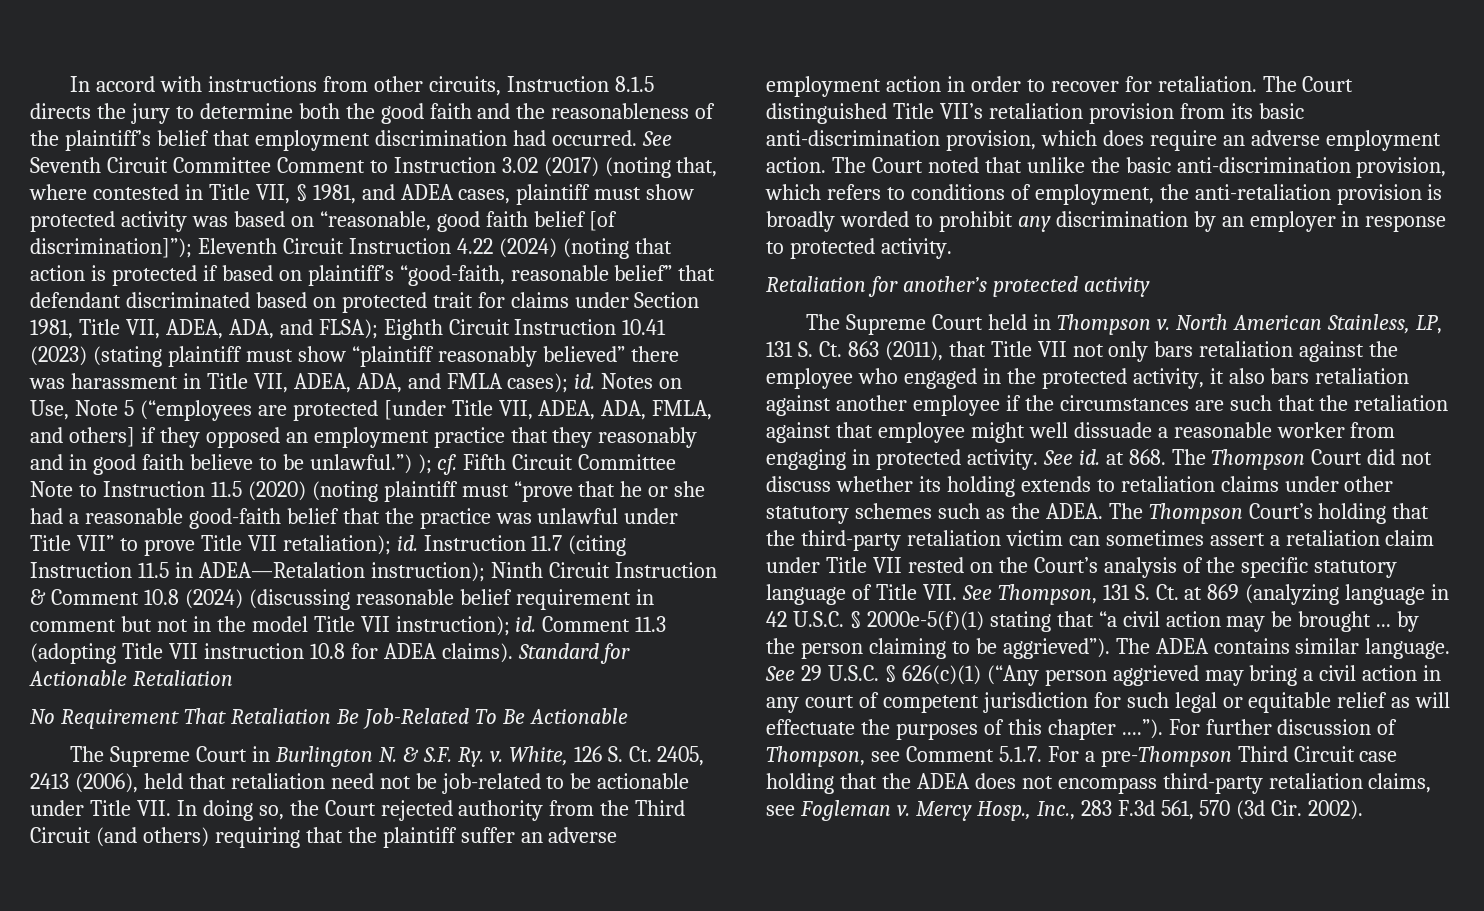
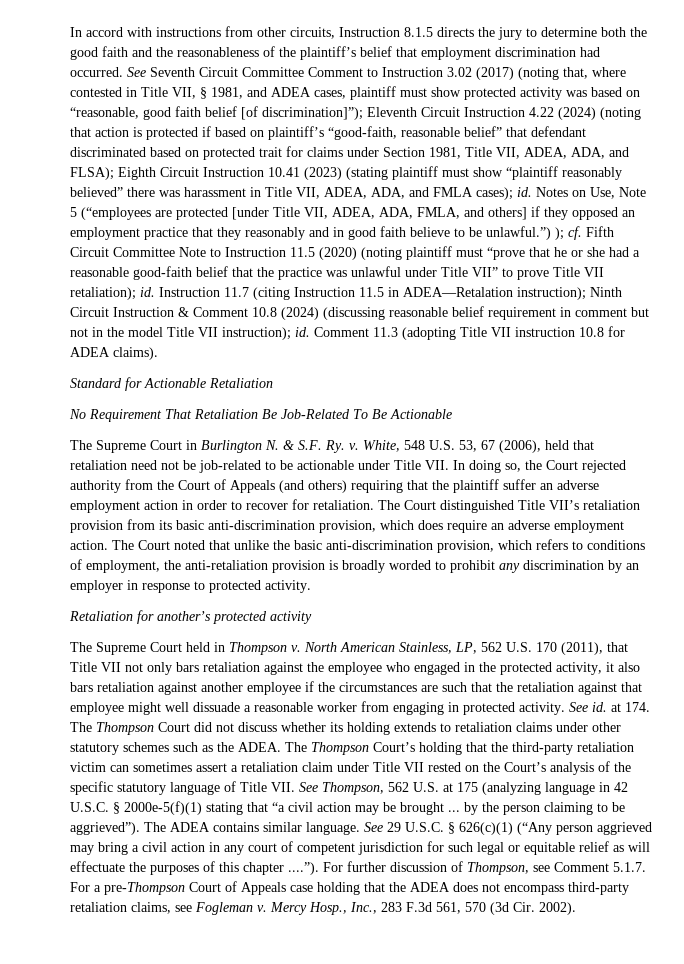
(513, 653) none -> (158, 353) //
[573,746,705,766] [30,773,69,789] 126 S. Ct. 2405, 2413 -> [404,440,495,452] 548 U.S. 53, 67
[635,800,686,816] [30,827,91,843] Third Circuit -> [178,479,275,493] Court of Appeals
[766,341,879,357] 131 S. Ct. 863 -> [481,642,557,652] 562 U.S. 170
[1128,449,1166,465] 868. -> [625,702,650,712] 174.
[1102,584,1240,600] 131 S. Ct. at 869 -> [388,782,478,792] 562 U.S. at 175
[1237,746,1355,762] Third Circuit -> [189,881,286,895] Court of Appeals

